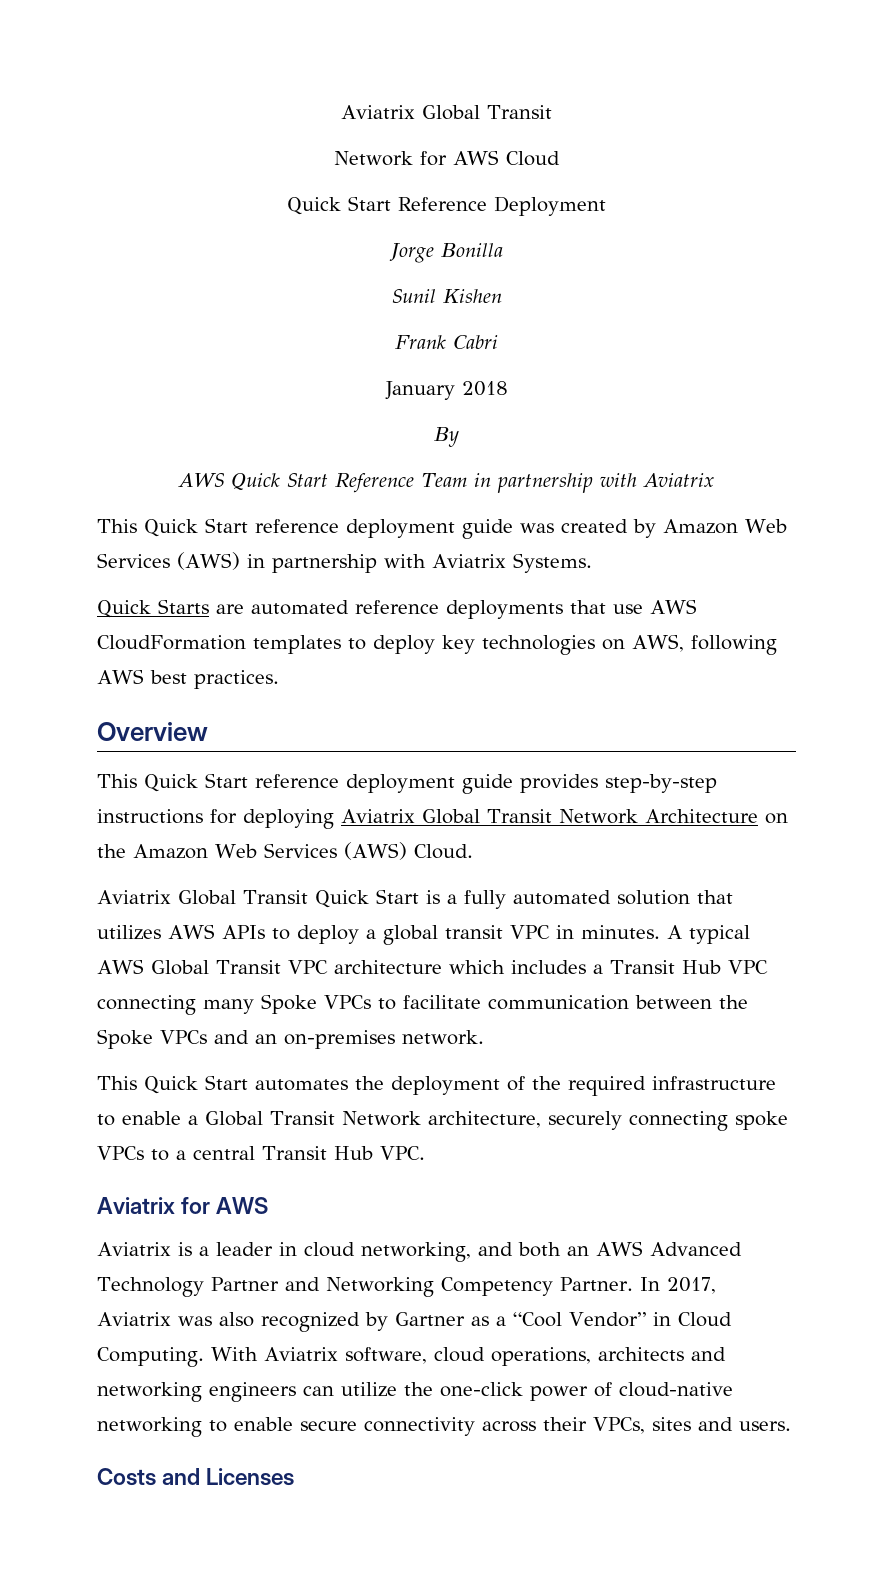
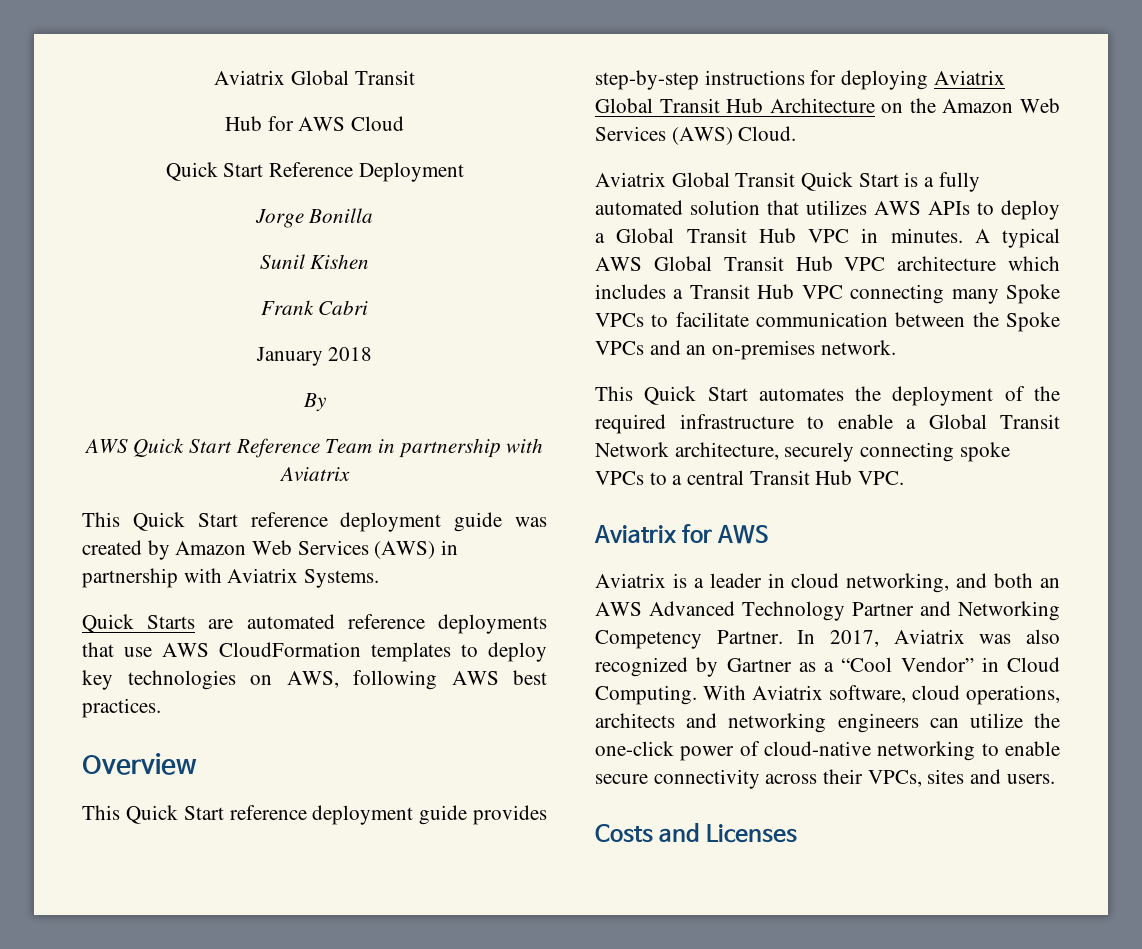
[333,151,413,166] Network -> [224,116,262,131] Hub
[558,809,638,824] Network -> [726,98,764,113] Hub
[382,925,503,945] global transit -> [616,228,796,243] Global Transit Hub
(281, 967) none -> [795,256,833,271] Hub

